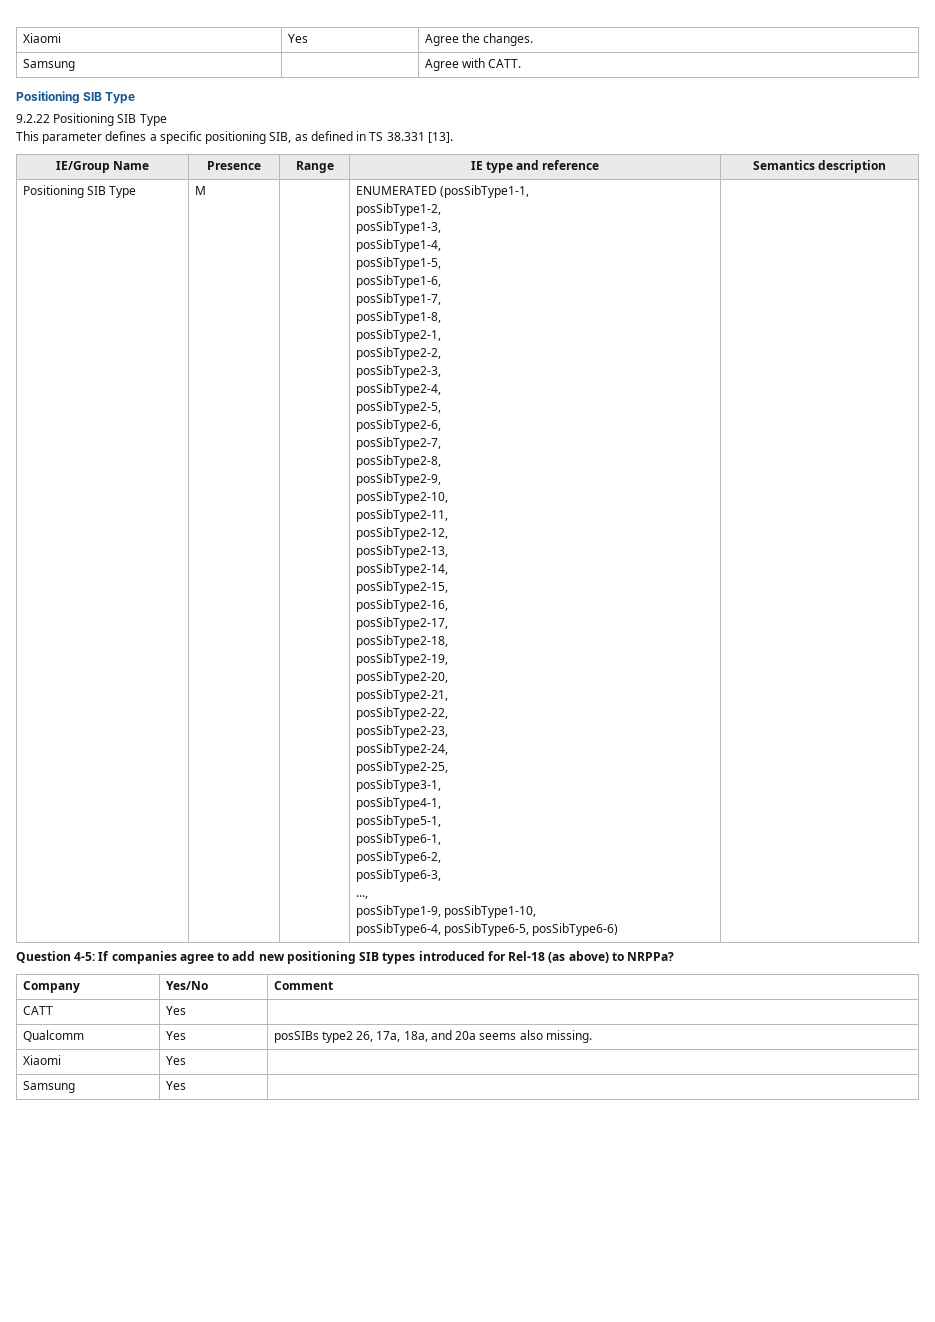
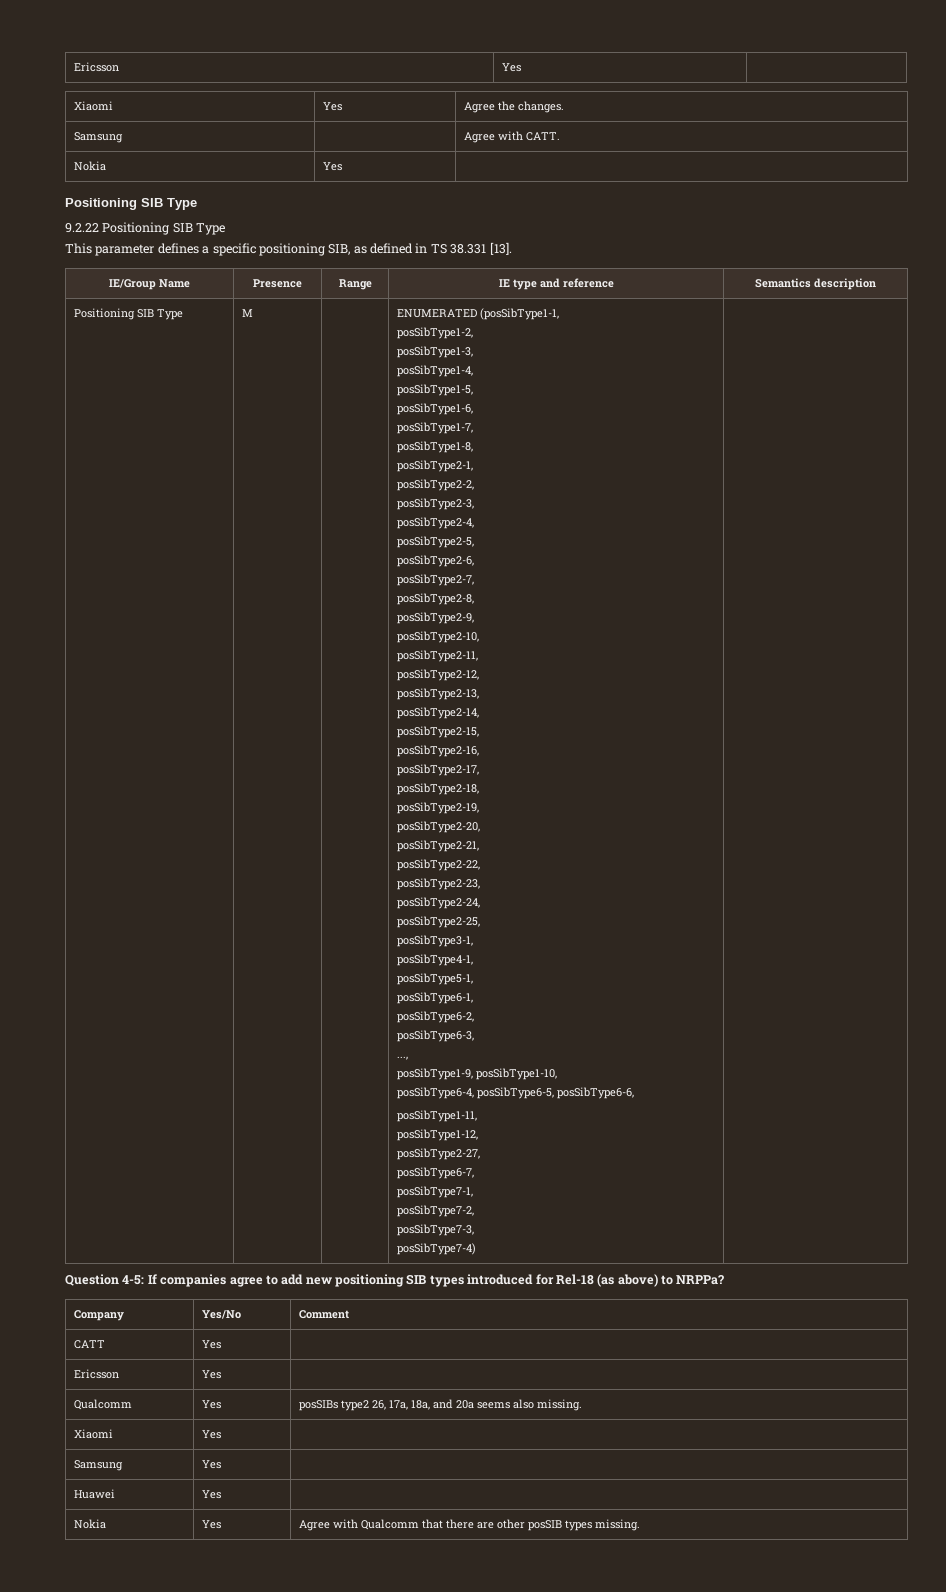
(22, 38) none -> [73,62,119,72] [501,63,521,72] Ericsson | Yes | //
(522, 63) none -> [73,161,106,171] [322,162,342,171] // Nokia | Yes |
[532,923,619,936] posSibType6-6) -> [556,1087,634,1099] [396,1110,477,1122] [396,1129,478,1141] [396,1148,480,1160] [396,1167,474,1179] [396,1186,473,1198] [396,1205,474,1217] [396,1224,474,1236] [396,1243,476,1255] posSibType6-6, // posSibType1-11, // posSibType1-12, // posSibType2-27, // posSibType6-7, // posSibType7-1, // posSibType7-2, // posSibType7-3, // posSibType7-4)
(186, 1010) none -> [73,1369,119,1379] [201,1370,221,1379] // Ericsson | Yes |
(186, 1085) none -> [73,1489,115,1499] [201,1490,221,1499] [73,1519,106,1529] [201,1520,221,1529] [298,1519,640,1531] // Huawei | Yes | // Nokia | Yes | Agree with Qualcomm that there are other posSIB types missing.

